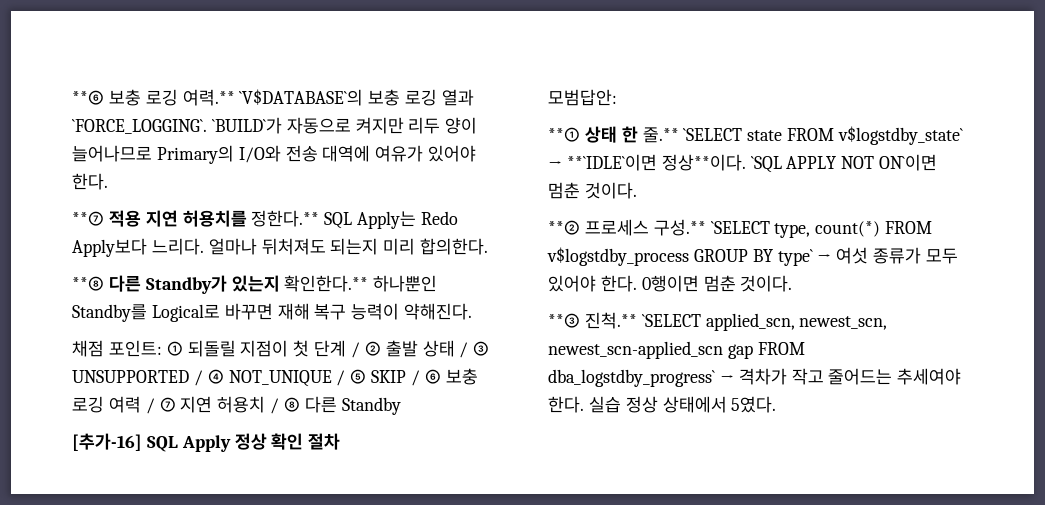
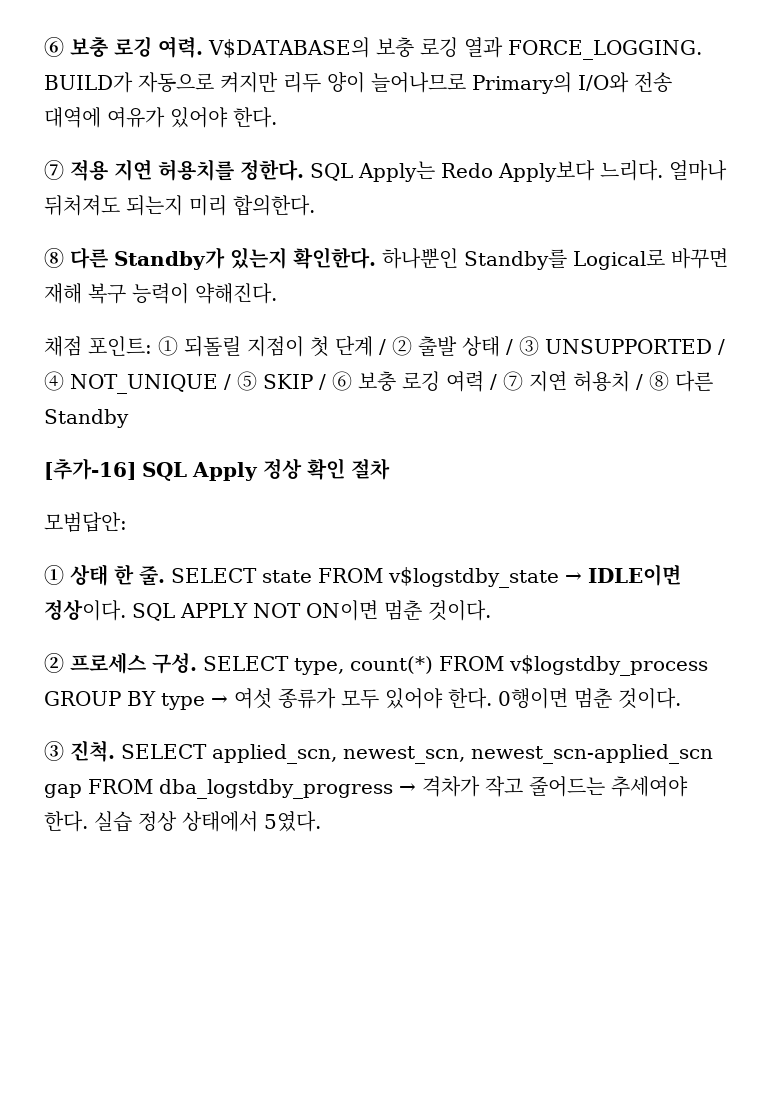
[72,89,364,106] **⑥ 보충 로깅 여력.** `V$DATABASE`의 -> [44,36,370,58] ⑥ 보충 로깅 여력. V$DATABASE의
[72,117,282,134] `FORCE_LOGGING`. `BUILD`가 -> [507,40,702,60] [44,72,133,93] FORCE_LOGGING. BUILD가
[72,211,104,226] **⑦ -> [44,160,64,180] ⑦
[251,210,320,227] 정한다.** -> [240,159,304,181] 정한다.
[72,276,104,291] **⑧ -> [44,248,64,268] ⑧
[284,275,369,292] 확인한다.** -> [293,247,376,269] 확인한다.
[548,127,580,142] **① -> [44,565,64,585] ①
[642,126,964,145] [548,154,782,173] 줄.** `SELECT state FROM v$logstdby_state` → **`IDLE`이면 정상**이다. `SQL -> [139,564,681,588] [44,599,175,621] 줄. SELECT state FROM v$logstdby_state → IDLE이면 정상이다. SQL
[879,154,938,171] [548,182,637,199] [548,219,770,236] ON`이면 멈춘 것이다. // **② 프로세스 구성.** `SELECT -> [305,600,491,621] [44,652,289,674] ON이면 멈춘 것이다. // ② 프로세스 구성. SELECT
[777,249,813,266] type` -> [161,693,205,710] type
[548,312,701,329] **③ 진척.** `SELECT -> [44,740,207,762] ③ 진척. SELECT
[548,369,715,387] dba_logstdby_progress` -> [159,779,393,799] dba_logstdby_progress

